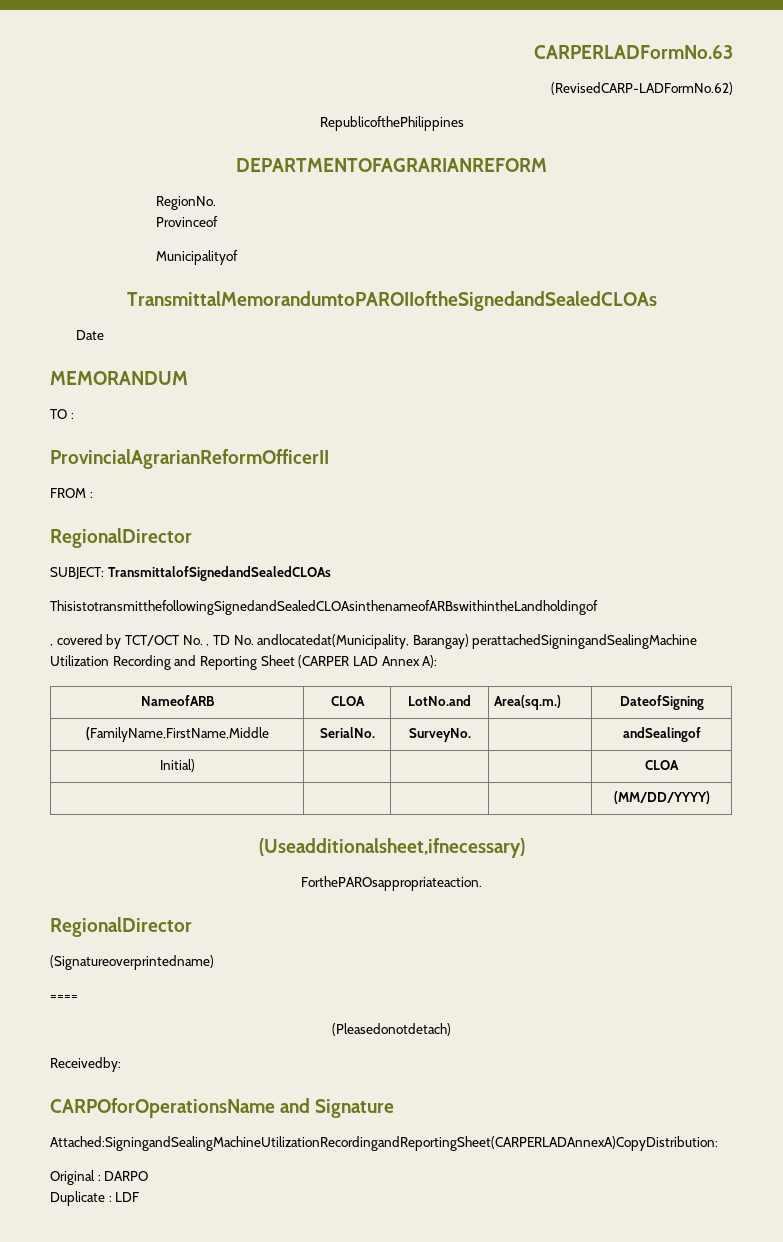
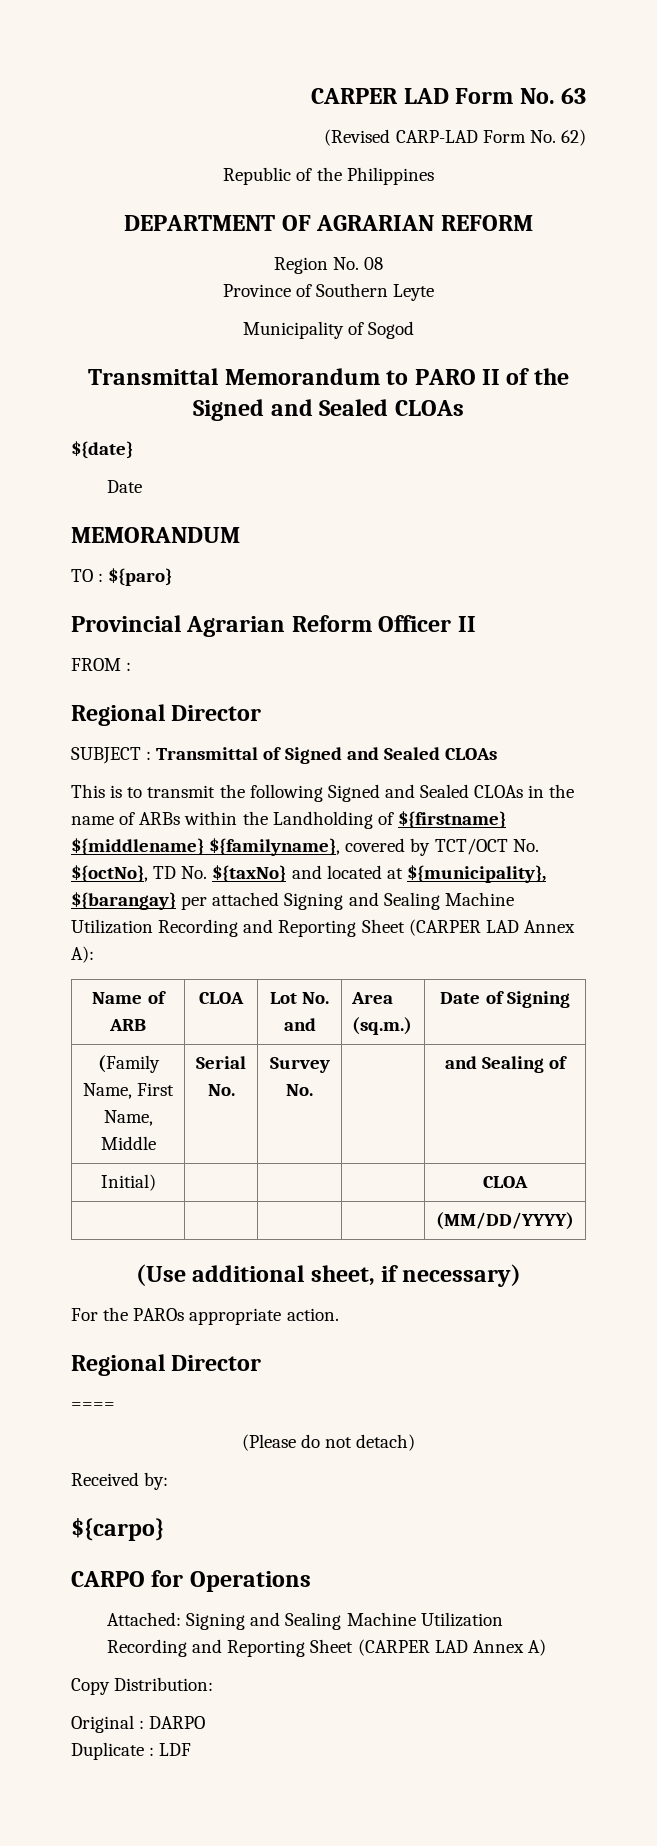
[534,45,734,59] [551,82,733,95] [319,116,464,131] [235,158,548,172] [155,196,216,210] [155,216,218,227] [155,250,238,265] [126,291,657,311] [76,330,105,340] [50,371,188,385] [50,409,74,419] [50,449,329,469] [50,488,93,498] [50,528,192,548] [50,566,331,581] [50,600,598,615] [50,644,53,646] CARPERLADFormNo.63 // (RevisedCARP-LADFormNo.62) // RepublicofthePhilippines // DEPARTMENTOFAGRARIANREFORM // RegionNo. // Provinceof // Municipalityof // TransmittalMemorandumtoPAROIIoftheSignedandSealedCLOAs // Date // MEMORANDUM // TO : // ProvincialAgrarianReformOfficerII // FROM : // RegionalDirector // SUBJECT: TransmittalofSignedandSealedCLOAs // ThisistotransmitthefollowingSignedandSealedCLOAsinthenameofARBswithintheLandholdingof // , -> [311,87,586,104] [324,129,586,146] [223,167,434,185] [124,215,533,231] [273,257,384,274] [222,283,435,301] [242,321,415,339] [88,368,569,385] [193,399,464,421] [71,441,133,459] [107,480,143,493] [71,527,240,543] [71,568,173,586] [71,615,476,637] [71,658,132,671] [71,704,262,726] [71,747,497,764] [71,784,575,802] [71,811,506,829] [71,838,341,856] CARPER LAD Form No. 63 // (Revised CARP-LAD Form No. 62) // Republic of the Philippines // DEPARTMENT OF AGRARIAN REFORM // Region No. 08 // Province of Southern Leyte // Municipality of Sogod // Transmittal Memorandum to PARO II of the Signed and Sealed CLOAs // ${date} // Date // MEMORANDUM // TO : ${paro} // Provincial Agrarian Reform Officer II // FROM : // Regional Director // SUBJECT : Transmittal of Signed and Sealed CLOAs // This is to transmit the following Signed and Sealed CLOAs in the name of ARBs within the Landholding of ${firstname} ${middlename} ${familyname},
[206,644,210,646] , -> [71,865,148,883] ${octNo},
[257,634,698,649] andlocatedat(Municipality, Barangay) perattachedSigningandSealingMachine -> [212,865,546,883] [71,892,514,910] ${taxNo} and located at ${municipality}, ${barangay} per attached Signing and Sealing Machine
[140,695,215,706] [330,696,365,706] [408,695,471,706] [493,695,561,710] [619,695,704,710] [85,727,269,742] [319,727,375,738] [408,728,471,742] [622,727,701,742] [159,759,195,772] [645,760,679,770] [613,791,710,804] [258,838,525,858] [301,876,482,891] [50,917,192,937] [50,955,214,970] [50,994,78,1000] [332,1023,451,1036] [50,1057,121,1072] [50,1098,395,1118] [50,1136,718,1151] NameofARB | CLOA | LotNo.and | Area(sq.m.) | DateofSigning // (FamilyName,FirstName,Middle | SerialNo. | SurveyNo. | | andSealingof // Initial) | | | | CLOA // | | | | (MM/DD/YYYY) // (Useadditionalsheet,ifnecessary) // ForthePAROsappropriateaction. // RegionalDirector // (Signatureoverprintedname) // ==== // (Pleasedonotdetach) // Receivedby: // CARPOforOperationsName and Signature // Attached:SigningandSealingMachineUtilizationRecordingandReportingSheet(CARPERLADAnnexA)CopyDistribution: -> [92,991,166,1004] [109,1019,146,1031] [199,992,244,1004] [269,992,330,1004] [283,1018,316,1031] [350,992,393,1004] [351,1017,412,1035] [440,991,570,1008] [97,1055,160,1073] [82,1083,175,1099] [103,1110,153,1126] [100,1136,156,1150] [196,1056,246,1069] [207,1084,235,1096] [269,1057,330,1073] [286,1084,313,1096] [444,1056,568,1073] [100,1174,156,1191] [483,1176,528,1188] [436,1212,574,1230] [135,1264,522,1287] [71,1307,339,1325] [71,1354,262,1376] [71,1402,115,1410] [241,1434,416,1451] [71,1472,169,1490] [71,1517,164,1541] [71,1570,311,1592] [107,1612,503,1630] [107,1639,546,1657] [71,1677,214,1695] Name of ARB | CLOA | Lot No. and | Area (sq.m.) | Date of Signing // (Family Name, First Name, Middle | Serial No. | Survey No. | | and Sealing of // Initial) | | | | CLOA // | | | | (MM/DD/YYYY) // (Use additional sheet, if necessary) // For the PAROs appropriate action. // Regional Director // ==== // (Please do not detach) // Received by: // ${carpo} // CARPO for Operations // Attached: Signing and Sealing Machine Utilization Recording and Reporting Sheet (CARPER LAD Annex A) // Copy Distribution:

